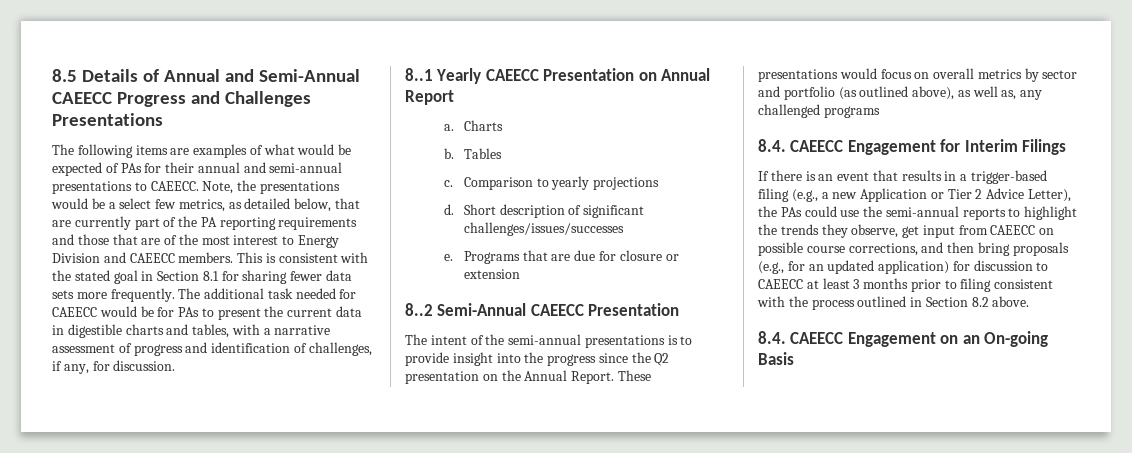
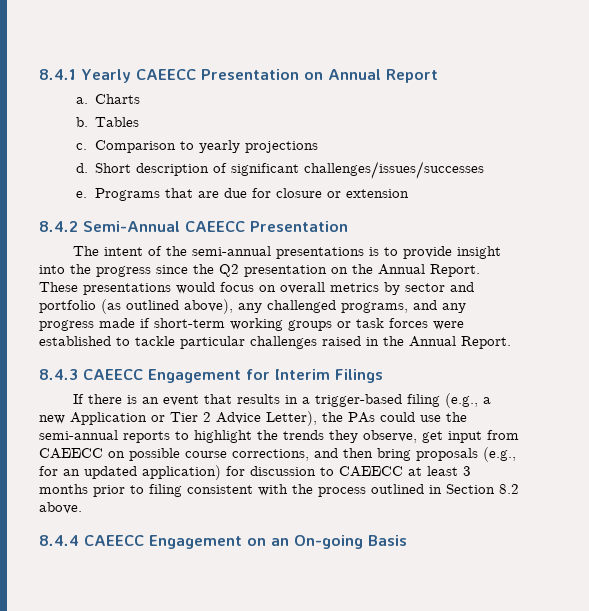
[52,69,360,82] [52,91,311,107] [52,113,163,126] [52,144,352,158] [52,162,343,176] [52,180,340,194] [51,198,361,212] [52,216,358,230] [52,234,340,248] [52,252,369,263] [52,270,353,284] [52,288,357,302] [52,306,363,320] [52,324,331,338] [52,342,372,356] [52,360,176,374] [405,68,433,81] 8.5 Details of Annual and Semi-Annual CAEECC Progress and Challenges Presentations // The following items are examples of what would be expected of PAs for their annual and semi-annual presentations to CAEECC. Note, the presentations would be a select few metrics, as detailed below, that are currently part of the PA reporting requirements and those that are of the most interest to Energy Division and CAEECC members. This is consistent with the stated goal in Section 8.1 for sharing fewer data sets more frequently. The additional task needed for CAEECC would be for PAs to present the current data in digestible charts and tables, with a narrative assessment of progress and identification of challenges, if any, for discussion. // 8..1 -> [39,69,76,80] 8.4.1
[405,303,433,316] 8..2 -> [39,221,78,232] 8.4.2
[957,86,1043,100] [758,104,880,118] [758,139,786,152] as well as, any challenged programs // 8.4. -> [238,300,466,313] [39,318,464,331] [39,336,511,349] [39,369,78,380] any challenged programs, and any progress made if short-term working groups or task forces were established to tackle particular challenges raised in the Annual Report. // 8.4.3
[758,331,786,344] 8.4. -> [39,535,79,546] 8.4.4

